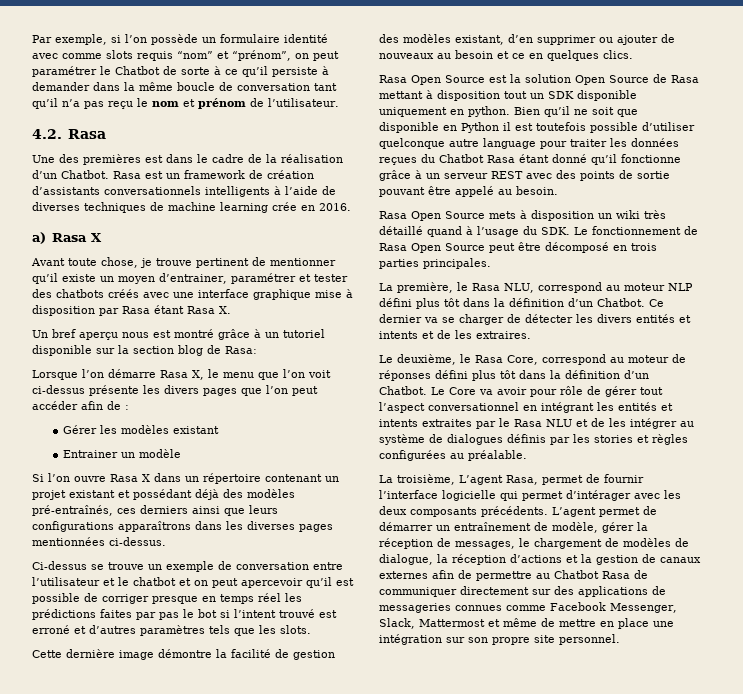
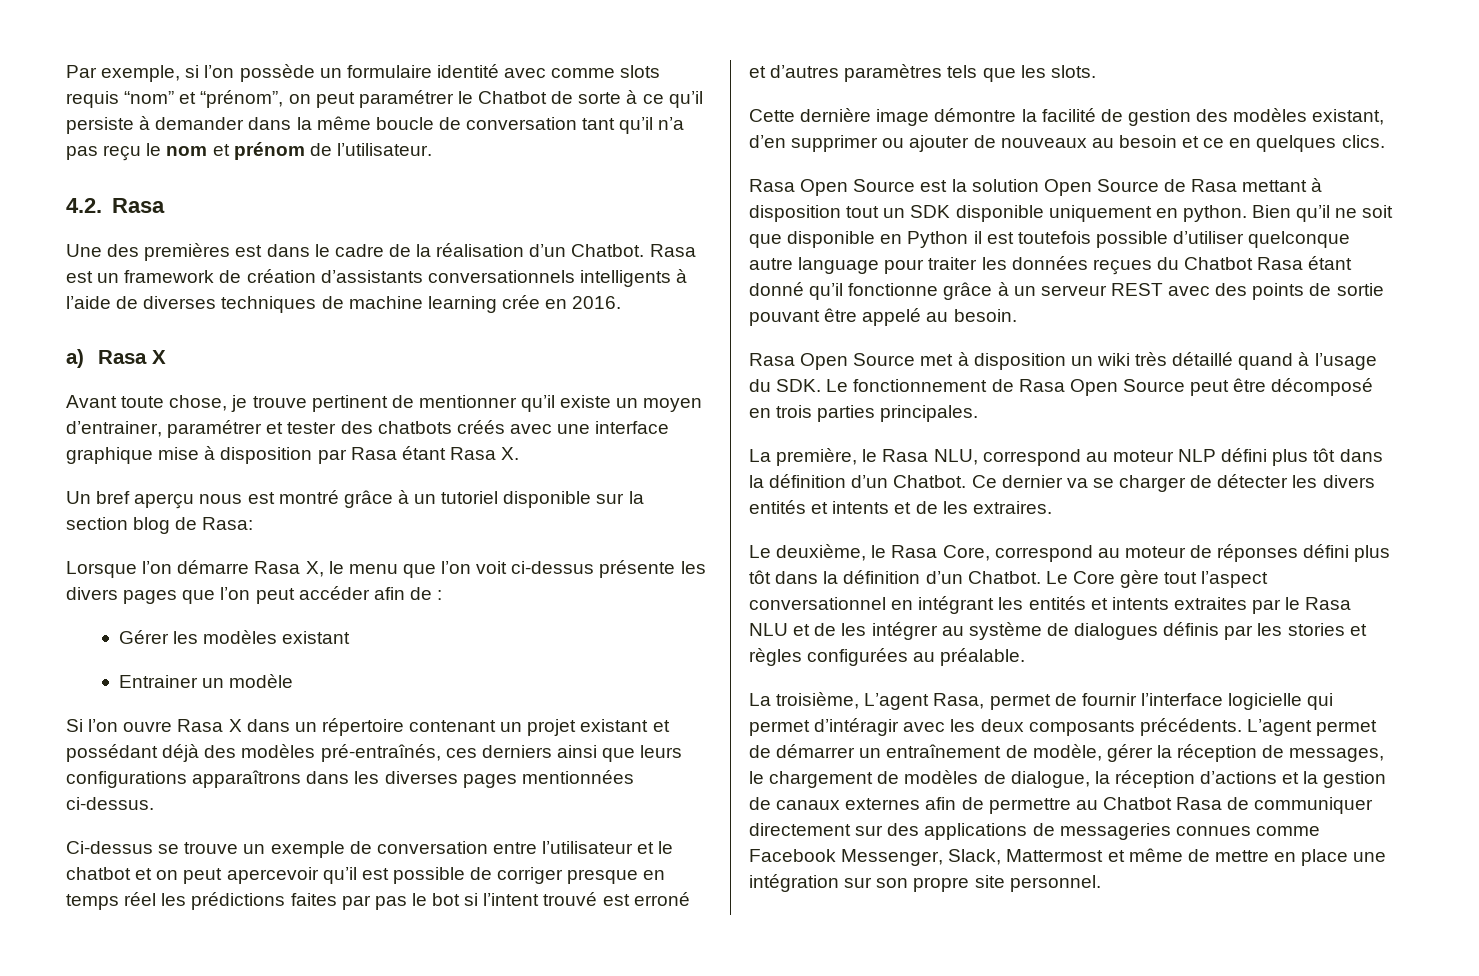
[489,211,516,219] mets -> [920,354,954,366] met
[479,386,637,397] va avoir pour rôle de gérer -> [1120,570,1160,588] gère
[566,490,631,501] d’intérager -> [814,718,900,736] d’intéragir

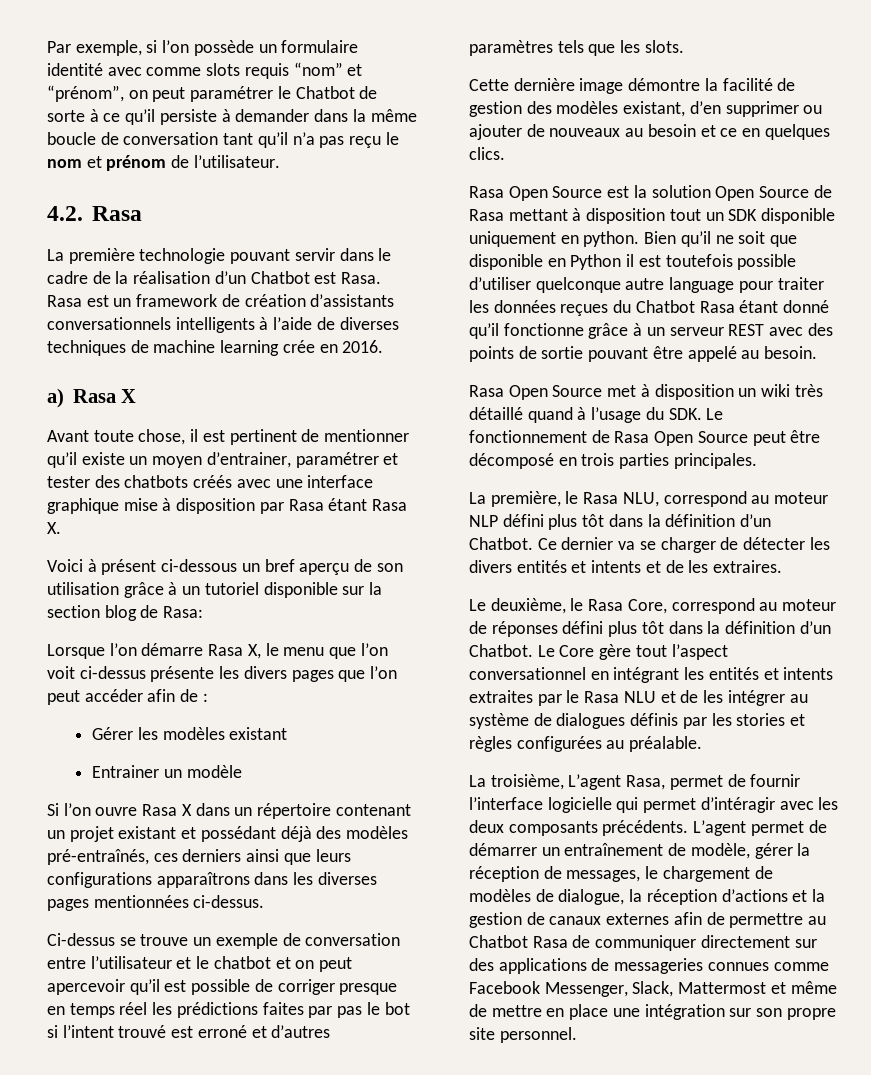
[66,243,263,261] Une des premières est -> [47,248,335,264] La première technologie pouvant servir
[571,244,645,257] Chatbot. -> [250,271,382,284] Chatbot est Rasa.
[231,395,307,412] je trouve -> [190,429,225,442] il est
[66,490,339,509] Un bref aperçu nous est montré -> [47,559,403,575] [47,582,119,595] Voici à présent ci-dessous un bref aperçu de son utilisation

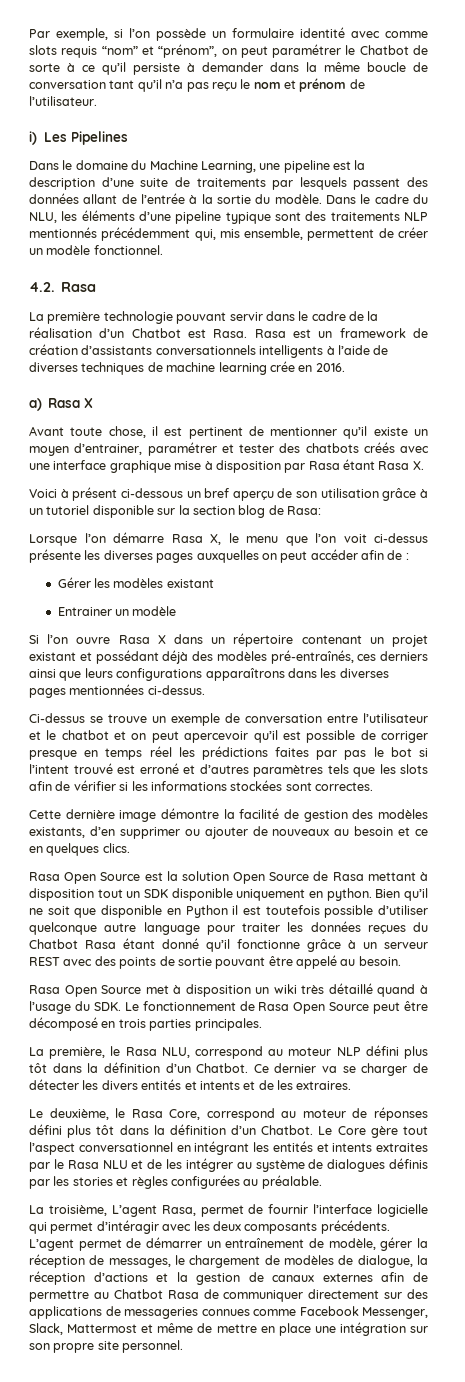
(280, 161) none -> [29,131,128,145] [29,160,366,173] [29,177,428,190] [29,193,428,204] [29,210,428,224] [29,227,428,241] [29,245,163,255] // i) Les Pipelines // Dans le domaine du Machine Learning, une pipeline est la description d’une suite de traitements par lesquels passent des données allant de l’entrée à la sortie du modèle. Dans le cadre du NLU, les éléments d’une pipeline typique sont des traitements NLP mentionnés précédemment qui, mis ensemble, permettent de créer un modèle fonctionnel.
[243,666,398,682] divers pages que l’on -> [103,550,277,563] diverses pages auxquelles on
[644,40,684,53] slots. -> [400,764,428,774] [29,780,373,791] slots afin de vérifier si les informations stockées sont correctes.
[623,101,686,117] existant, -> [29,827,85,838] existants,

